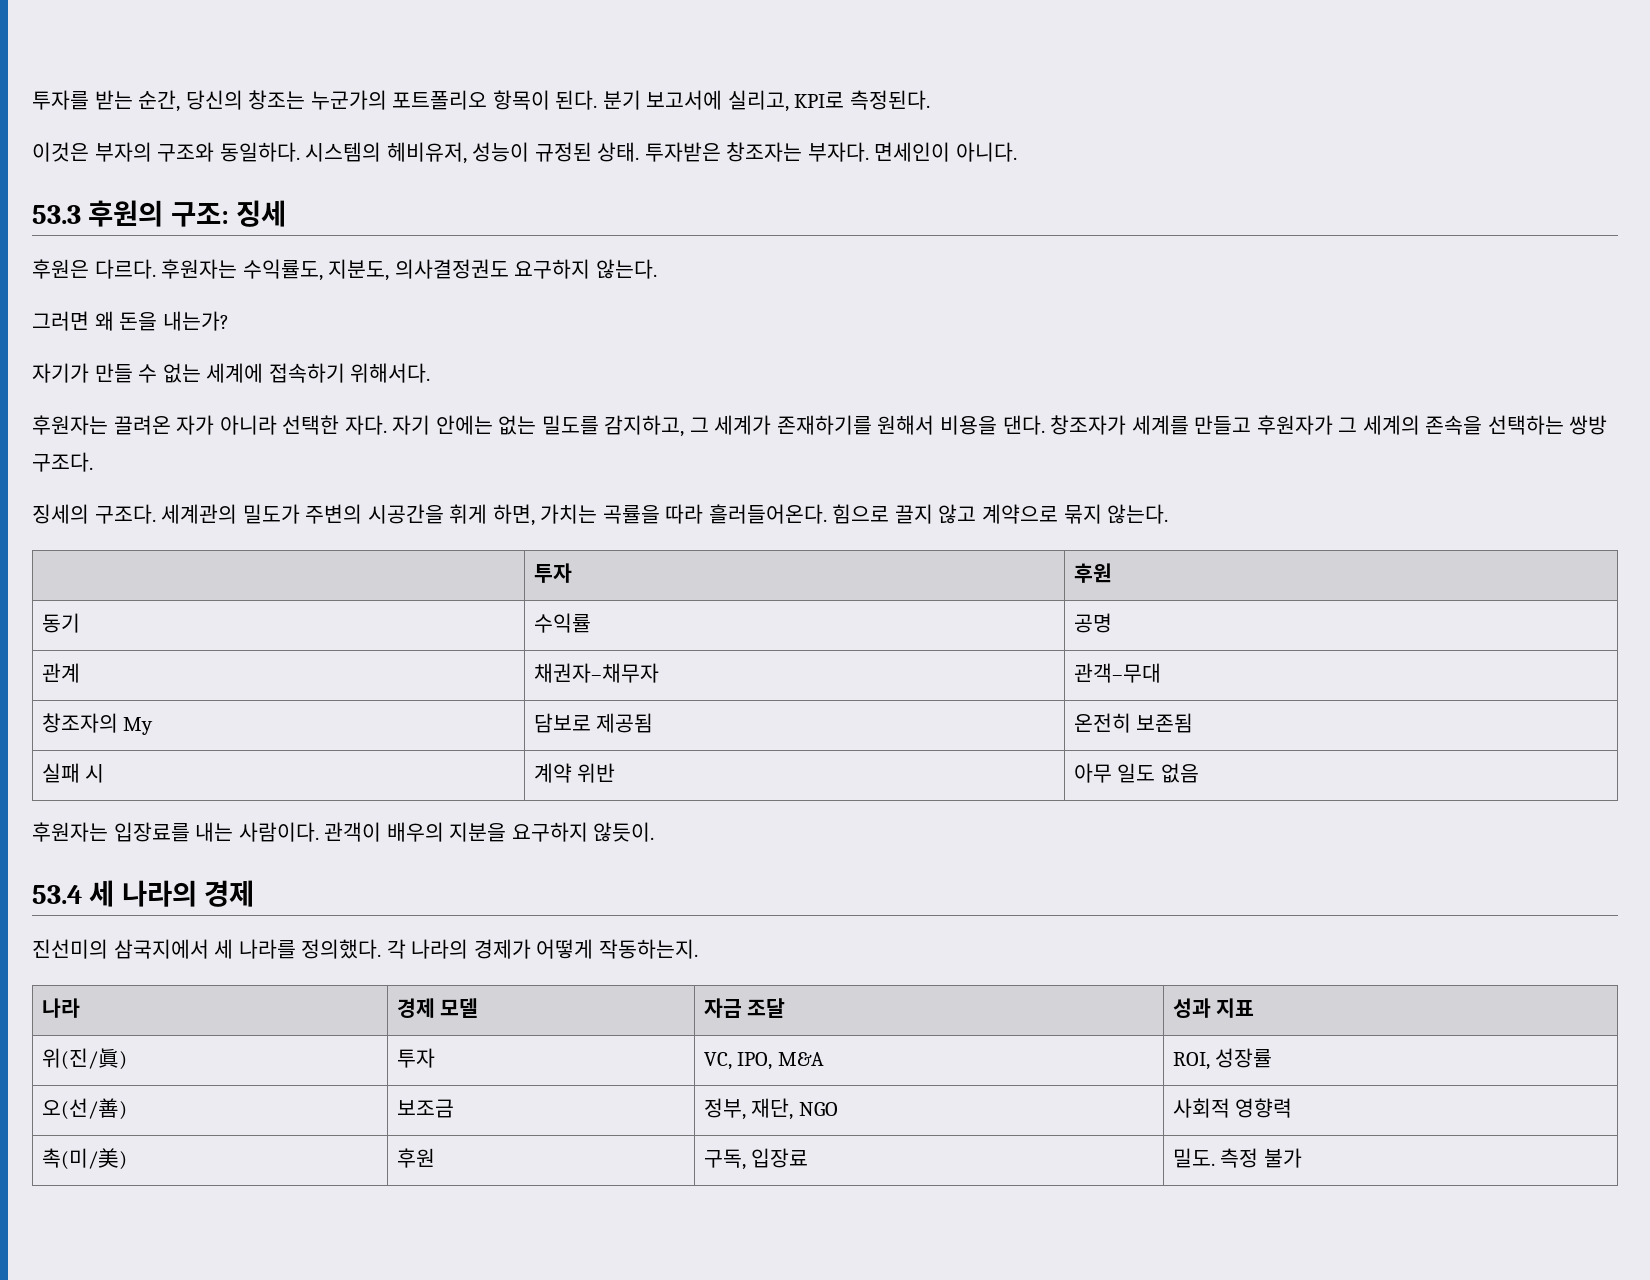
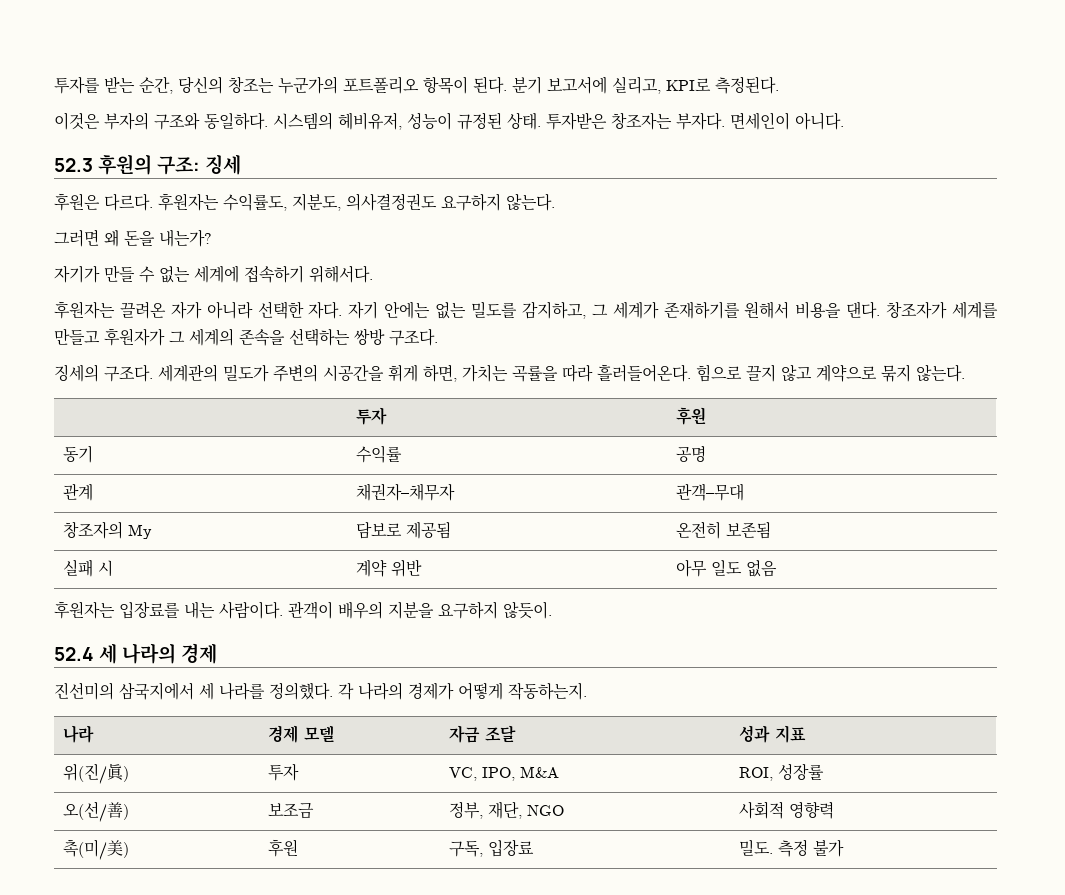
[32,205,81,224] 53.3 -> [54,158,93,172] 52.3
[32,885,82,904] 53.4 -> [54,647,94,661] 52.4

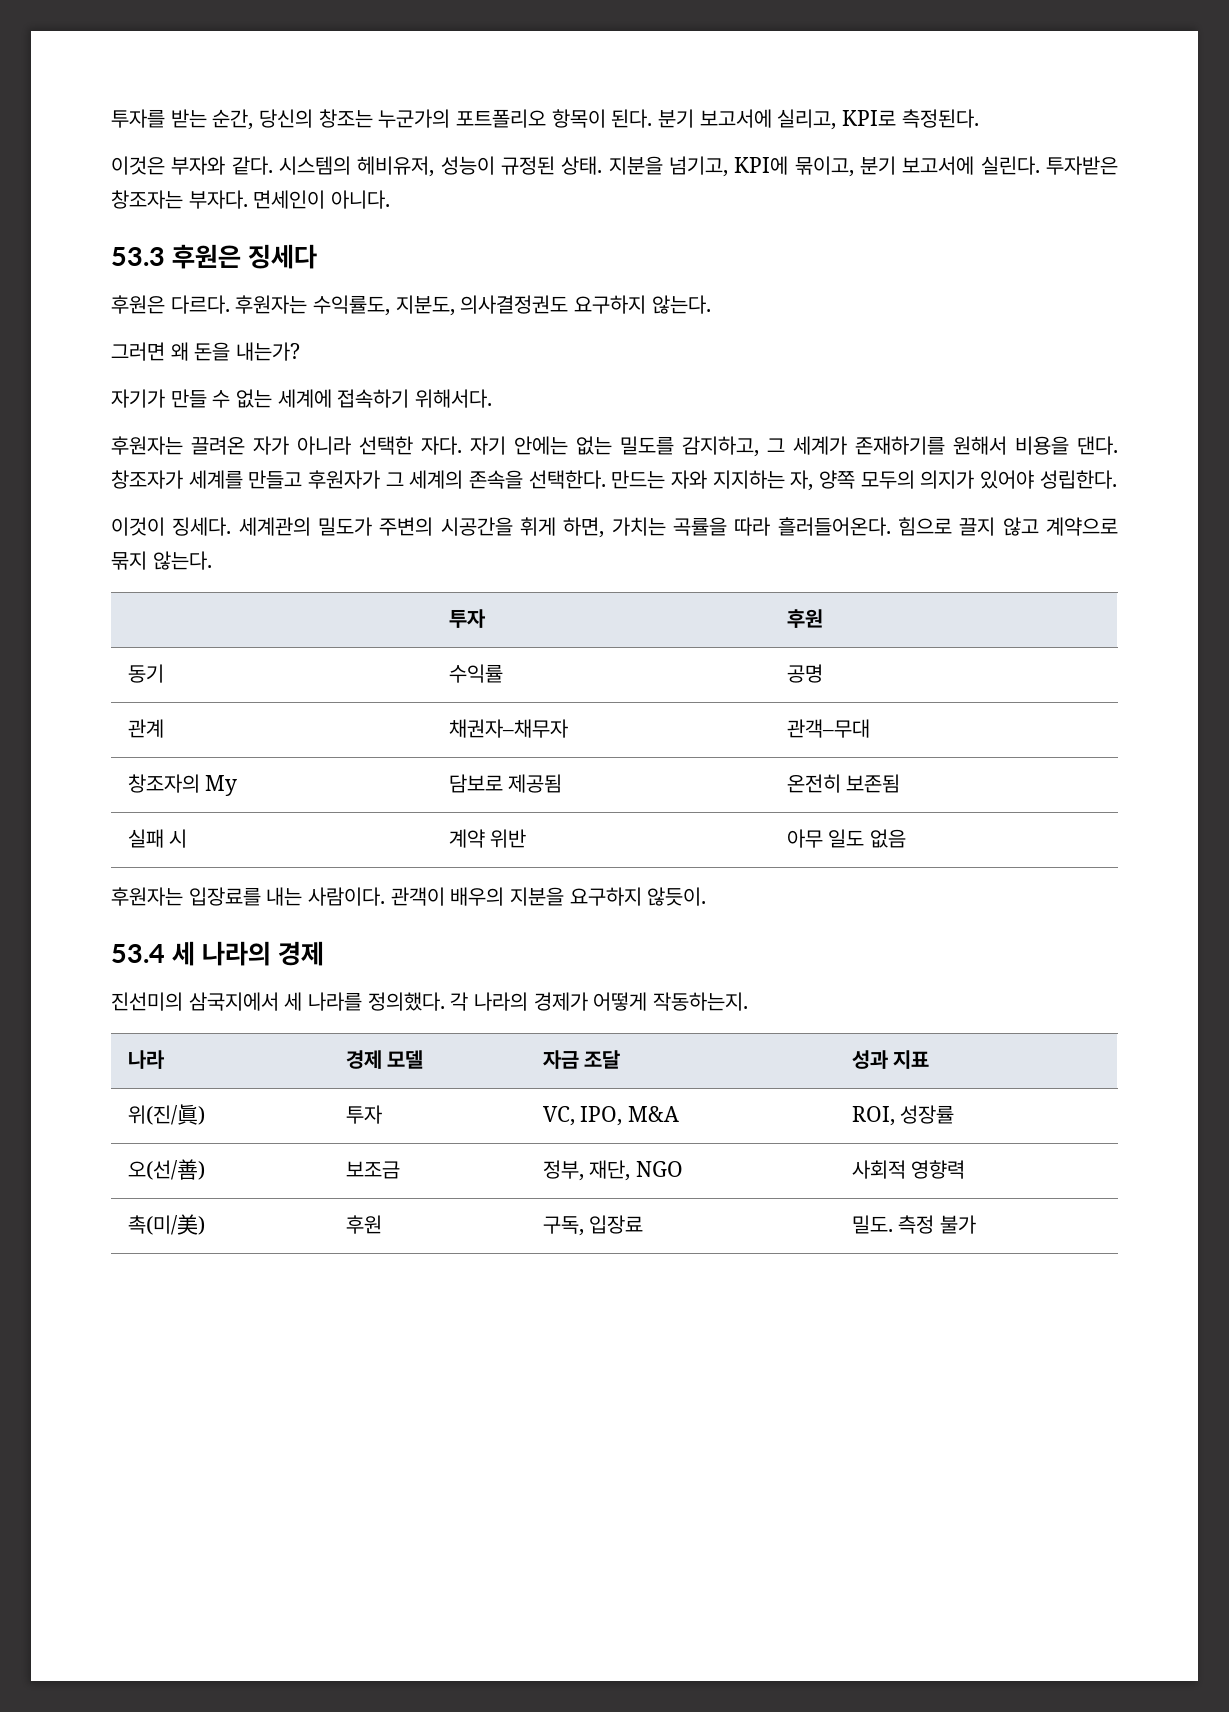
[104,112,268,130] 부자의 구조와 동일하다. -> [171,156,273,175] 부자와 같다.
(541, 121) none -> [608,156,1040,177] 지분을 넘기고, KPI에 묶이고, 분기 보고서에 실린다.
[54,154,242,175] 52.3 후원의 구조: 징세 -> [111,244,318,269] 53.3 후원은 징세다
[289,328,438,346] [54,364,153,382] 선택하는 쌍방 구조다. // 징세의 구조다. -> [528,470,1117,491] [111,517,232,536] 선택한다. 만드는 자와 지지하는 자, 양쪽 모두의 의지가 있어야 성립한다. // 이것이 징세다.
[54,647,94,661] 52.4 -> [111,944,165,963] 53.4

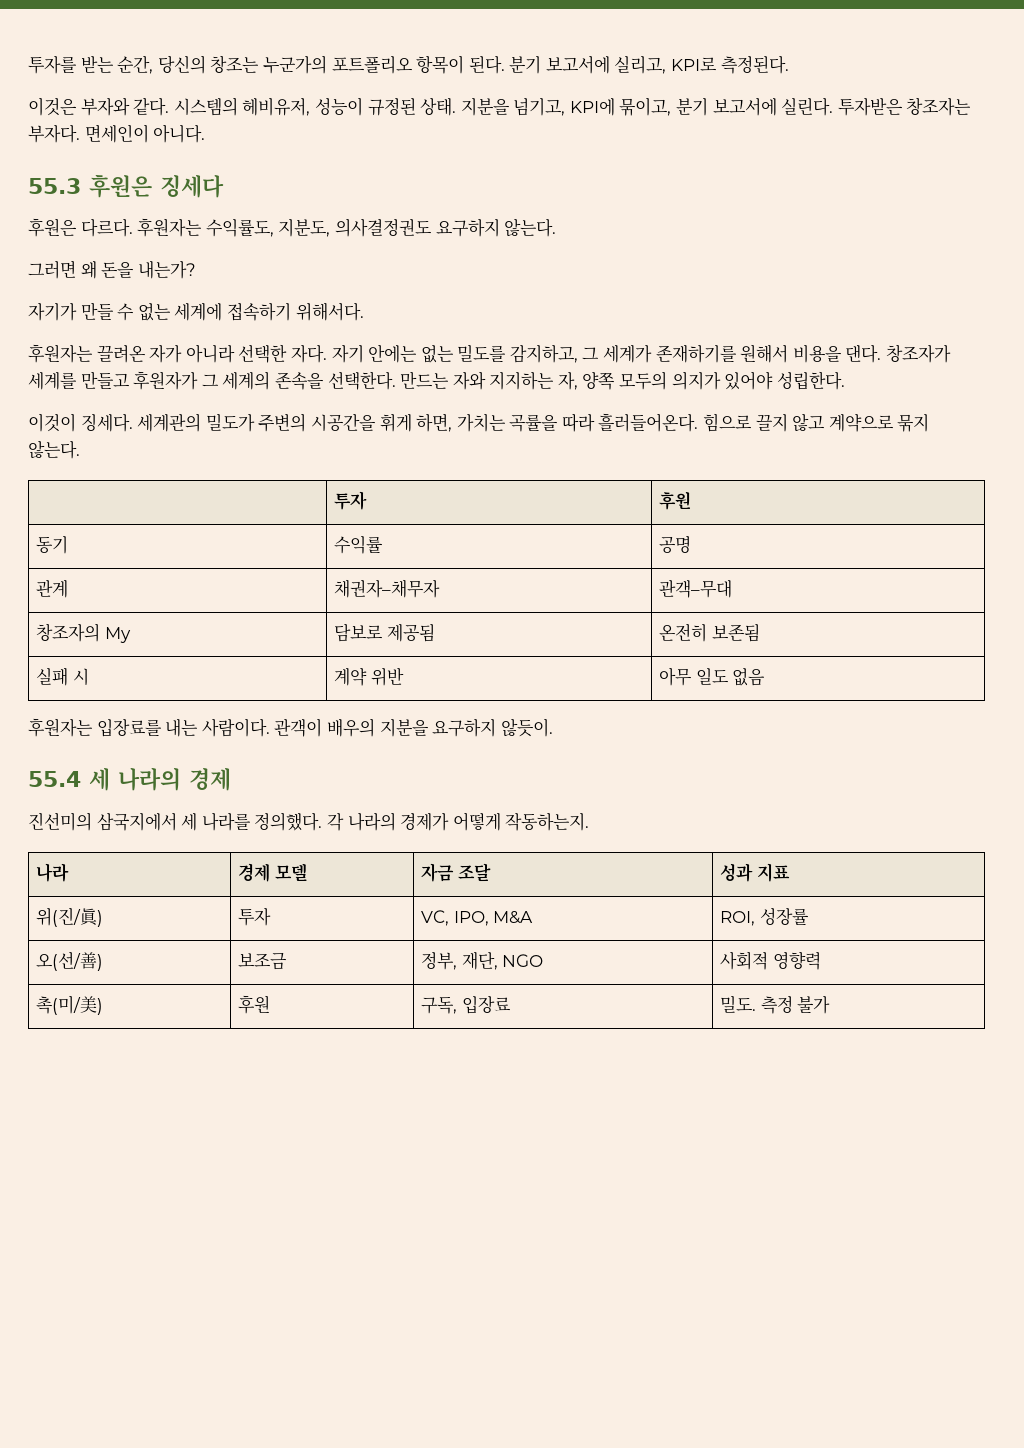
[111,247,165,266] 53.3 -> [28,178,81,194] 55.3
[111,944,165,963] 53.4 -> [28,771,81,787] 55.4

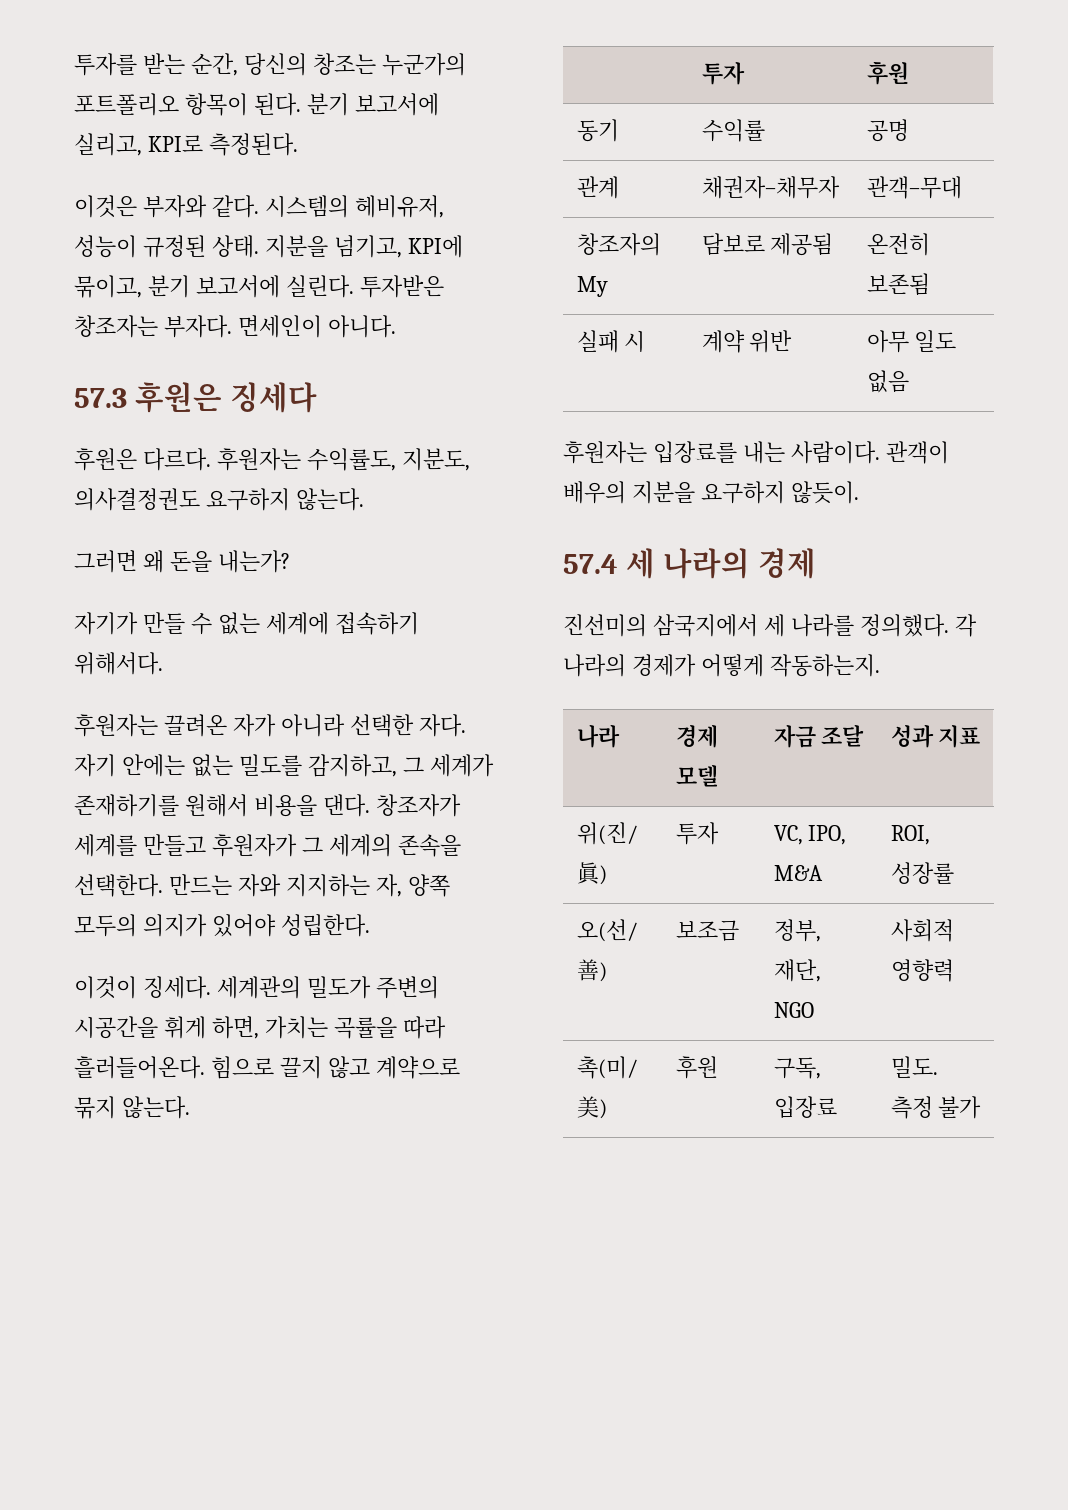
[28,178,81,194] 55.3 -> [74,388,127,408] 57.3
[28,771,81,787] 55.4 -> [563,554,618,574] 57.4

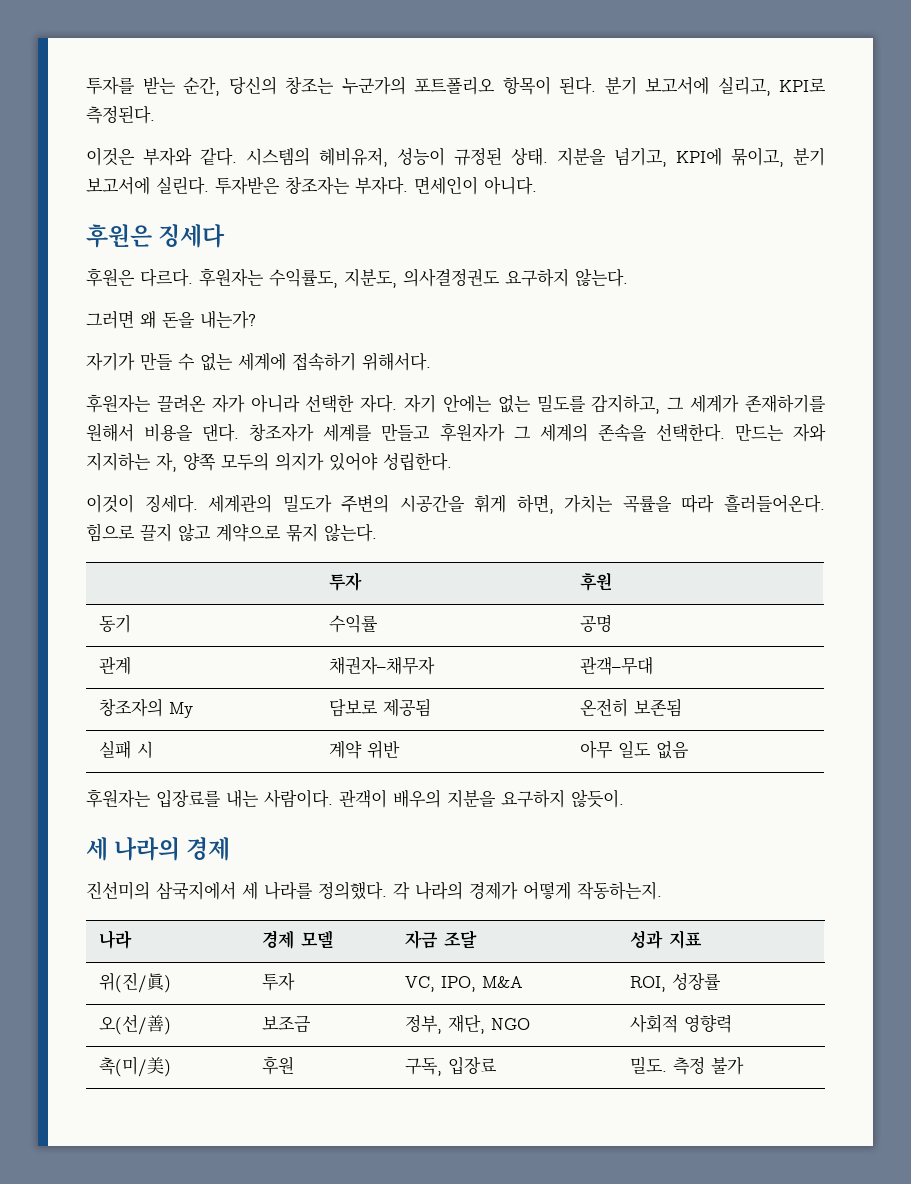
[74,388,127,408] 57.3 -> (537, 185) none
[563,554,618,574] 57.4 -> (624, 798) none

